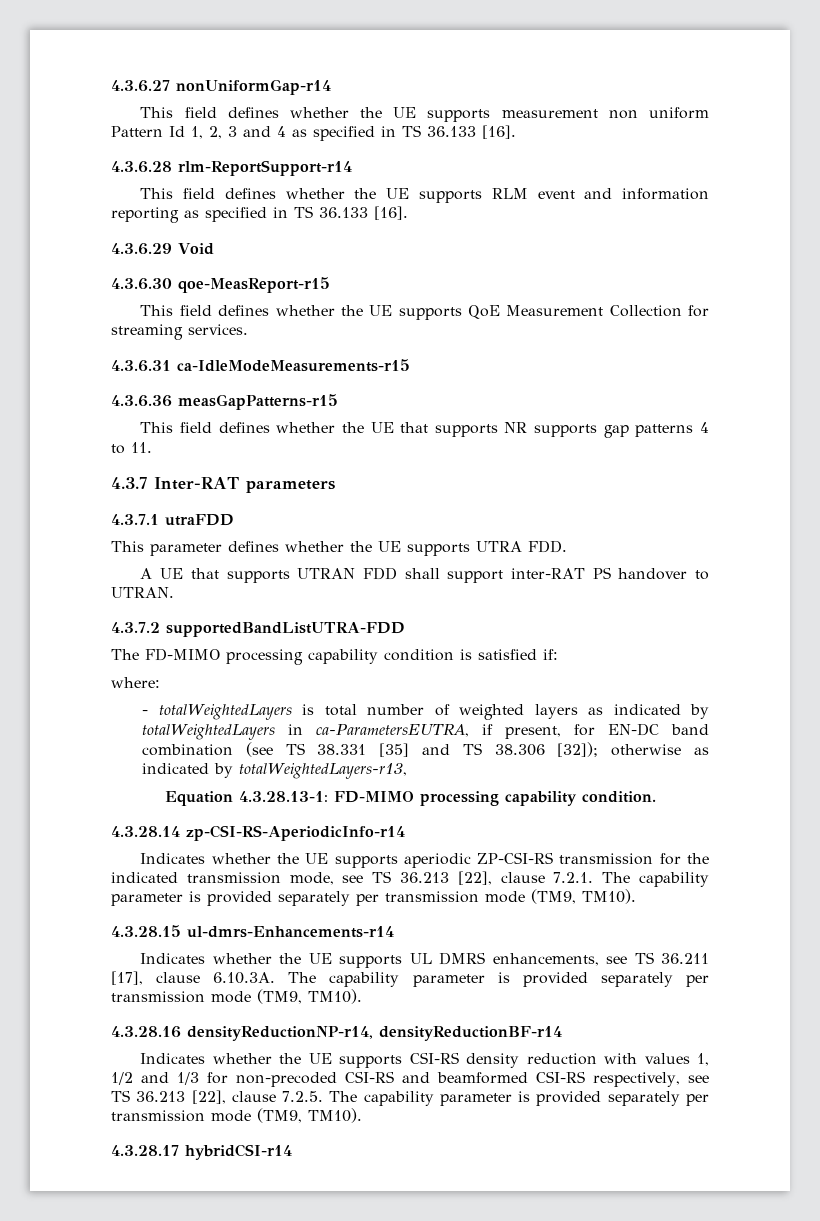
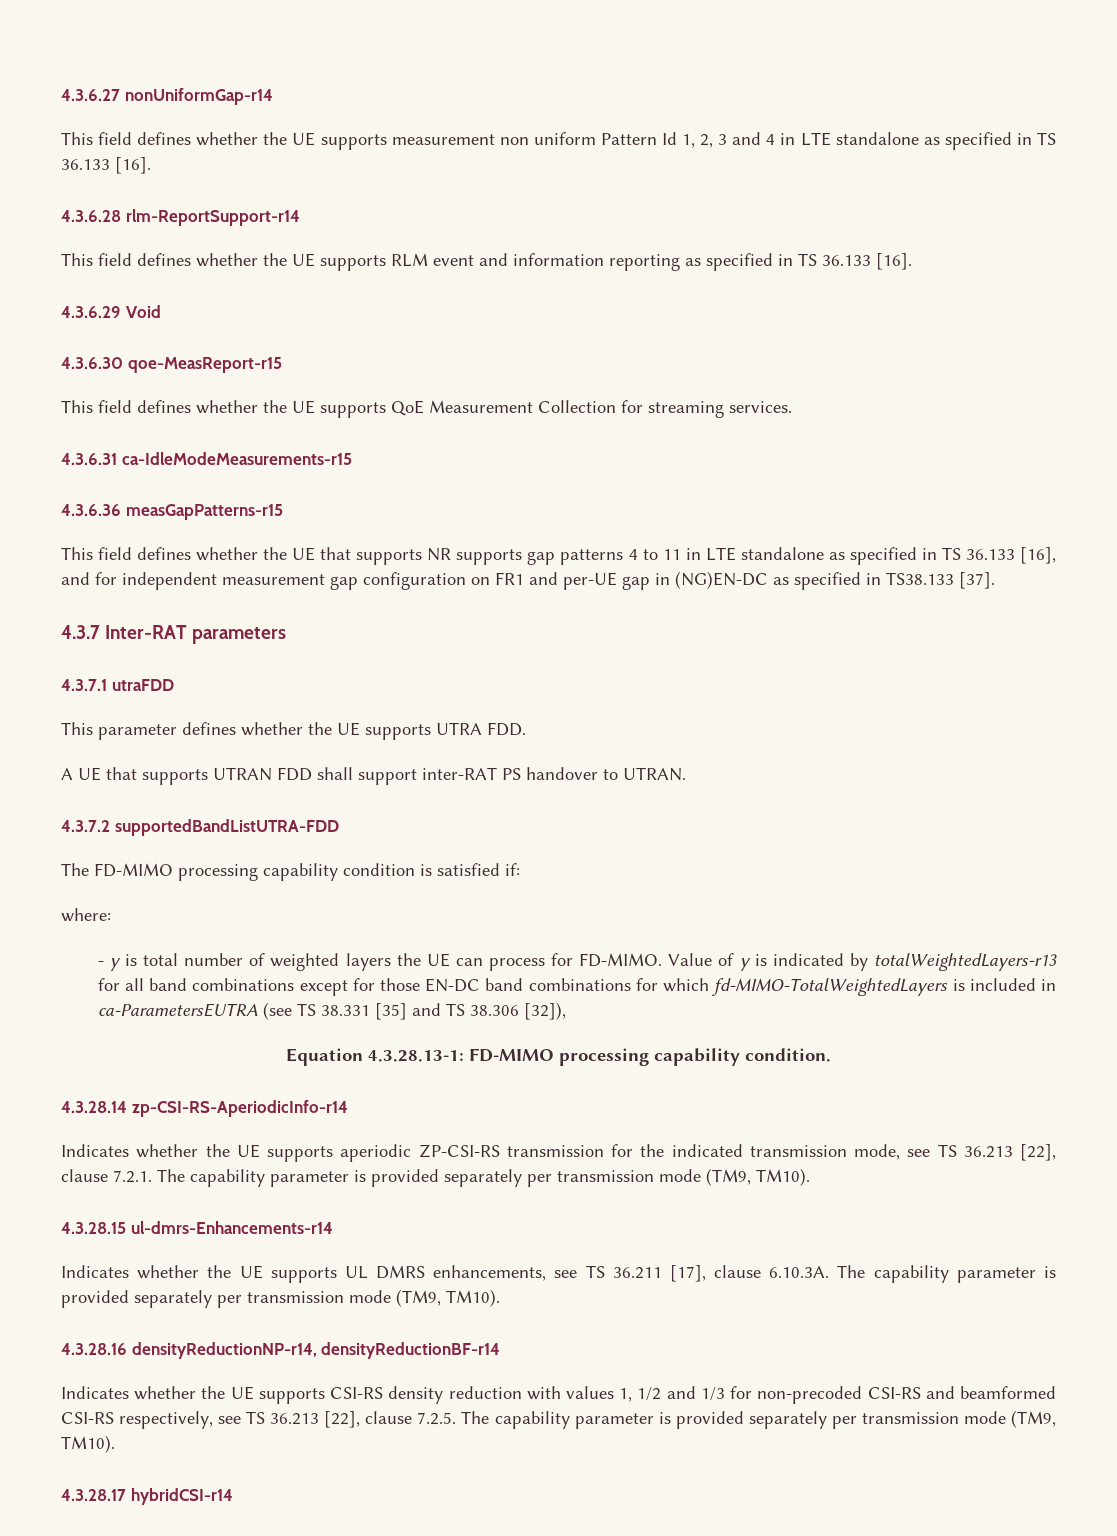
(286, 131) none -> [780,132,919,146] in LTE standalone
[131,442,152,453] 11. -> [662,547,1057,565] [61,571,995,590] 11 in LTE standalone as specified in TS 36.133 [16], and for independent measurement gap configuration on FR1 and per-UE gap in (NG)EN-DC as specified in TS38.133 [37].
[158,704,292,720] totalWeightedLayers -> [109,958,121,971] y
[588,704,709,719] [142,723,709,740] [142,744,234,756] as indicated by totalWeightedLayers in ca-ParametersEUTRA, if present, for EN-DC band combination -> [396,953,1058,971] [97,978,1056,996] [97,1003,258,1017] the UE can process for FD-MIMO. Value of y is indicated by totalWeightedLayers-r13 for all band combinations except for those EN-DC band combinations for which fd-MIMO-TotalWeightedLayers is included in ca-ParametersEUTRA
[557,742,710,757] [142,763,408,779] [32]); otherwise as indicated by totalWeightedLayers-r13, -> [523,1002,566,1020] [32]),

